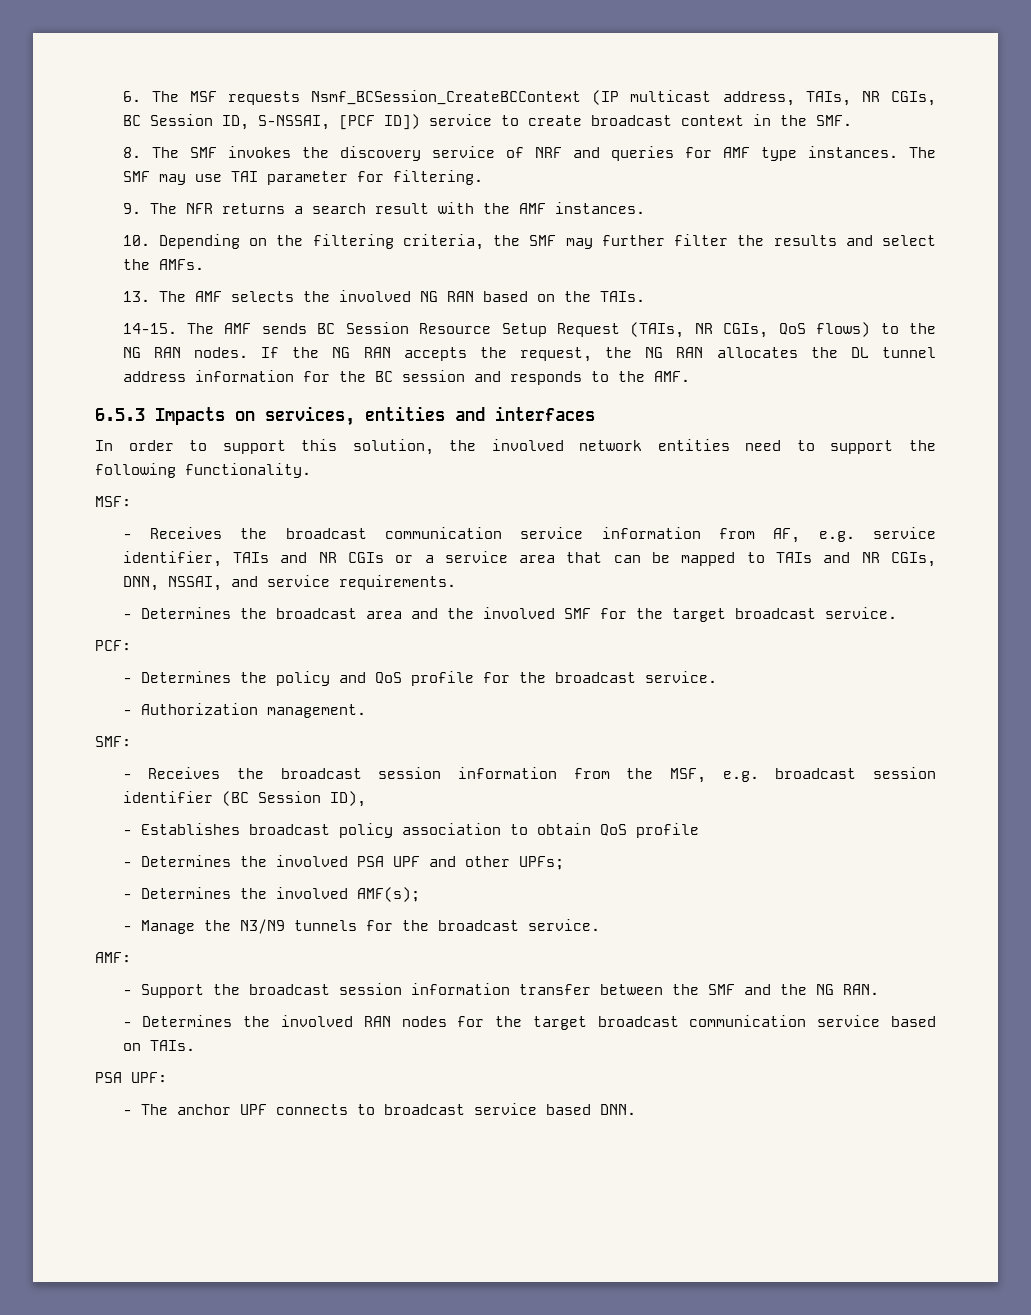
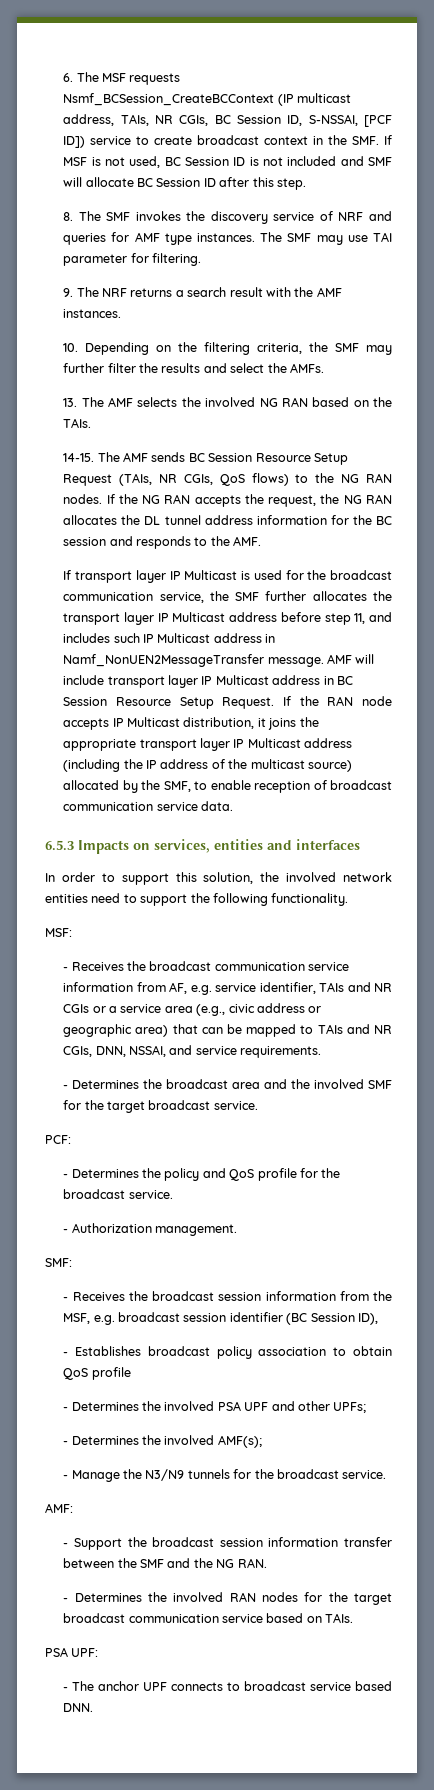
(852, 120) none -> [384,135,392,145] [63,156,392,168] [63,177,306,190] If MSF is not used, BC Session ID is not included and SMF will allocate BC Session ID after this step.
[185,203,213,214] NFR -> [102,288,128,297] NRF
(690, 376) none -> [63,570,392,583] [63,591,392,603] [63,612,392,625] [63,633,276,643] [63,654,375,667] [63,675,353,688] [63,696,392,709] [63,717,319,730] [63,738,353,751] [63,759,352,772] [63,780,392,793] [63,801,234,811] // If transport layer IP Multicast is used for the broadcast communication service, the SMF further allocates the transport layer IP Multicast address before step 11, and includes such IP Multicast address in Namf_NonUEN2MessageTransfer message. AMF will include transport layer IP Multicast address in BC Session Resource Setup Request. If the RAN node accepts IP Multicast distribution, it joins the appropriate transport layer IP Multicast address (including the IP address of the multicast source) allocated by the SMF, to enable reception of broadcast communication service data.
(556, 559) none -> [196,1003,322,1016] [63,1024,169,1037] (e.g., civic address or geographic area)

